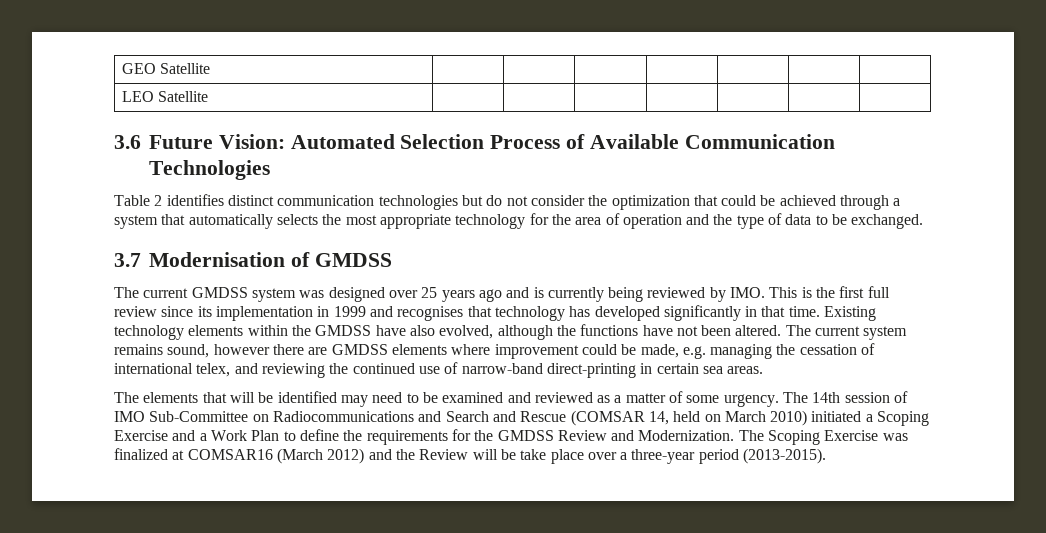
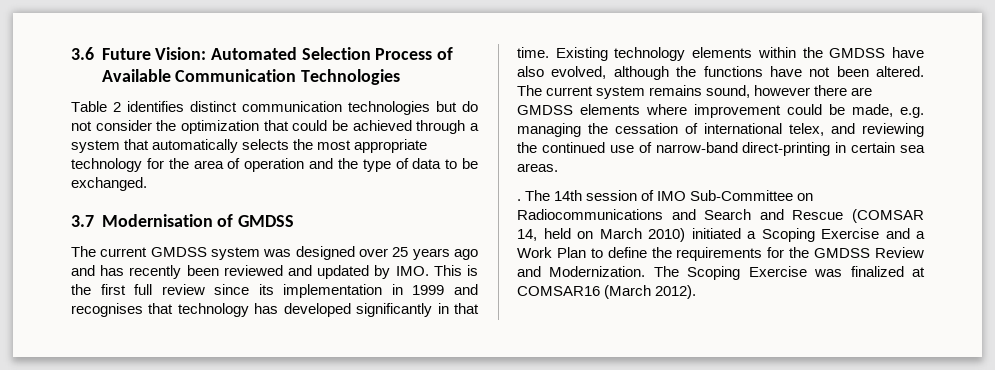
[121,63,211,74] [121,91,209,102] GEO Satellite | | | | | | | // LEO Satellite | | | | | | | // -> (71, 53) none
[533,287,706,302] is currently being reviewed -> [100,265,370,279] has recently been reviewed and updated
[114,391,779,407] The elements that will be identified may need to be examined and reviewed as a matter of some urgency. -> [517,199,521,201] .
[327,448,827,464] 2012) and the Review will be take place over a three-year period (2013-2015). -> [655,285,697,299] 2012).

